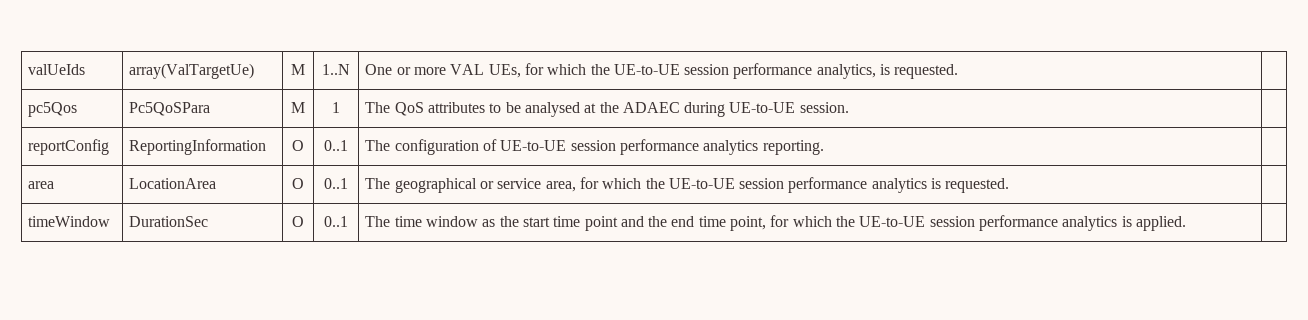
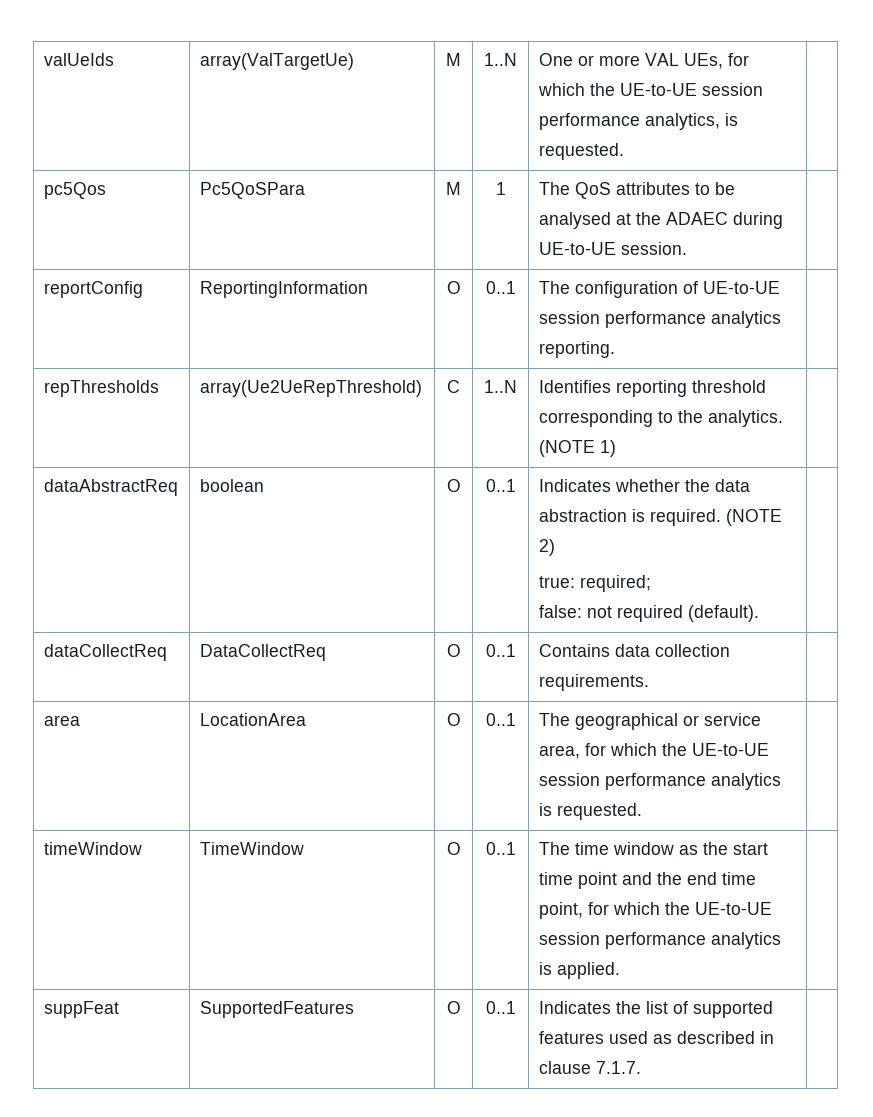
(824, 147) none -> [43,380,159,397] [199,380,422,397] [447,380,460,393] [484,380,517,393] [538,380,766,397] [538,410,783,427] [538,440,616,457] [43,479,178,496] [199,479,264,492] [446,479,461,492] [485,479,516,492] [538,479,750,492] [538,509,782,526] [538,539,555,556] [538,575,651,592] [538,605,759,622] [43,644,167,661] [199,644,326,661] [446,644,461,657] [485,644,516,657] [538,644,730,657] [538,674,649,691] // repThresholds | array(Ue2UeRepThreshold) | C | 1..N | Identifies reporting threshold corresponding to the analytics. (NOTE 1) | // dataAbstractReq | boolean | O | 0..1 | Indicates whether the data abstraction is required. (NOTE 2) // true: required; // false: not required (default). | // dataCollectReq | DataCollectReq | O | 0..1 | Contains data collection requirements. |
[129,216,209,227] DurationSec -> [199,842,304,855] TimeWindow
(1186, 223) none -> [43,1001,119,1018] [199,1001,354,1018] [446,1001,461,1014] [485,1001,516,1014] [538,1001,773,1018] [538,1031,774,1044] [538,1061,641,1074] // suppFeat | SupportedFeatures | O | 0..1 | Indicates the list of supported features used as described in clause 7.1.7. |

